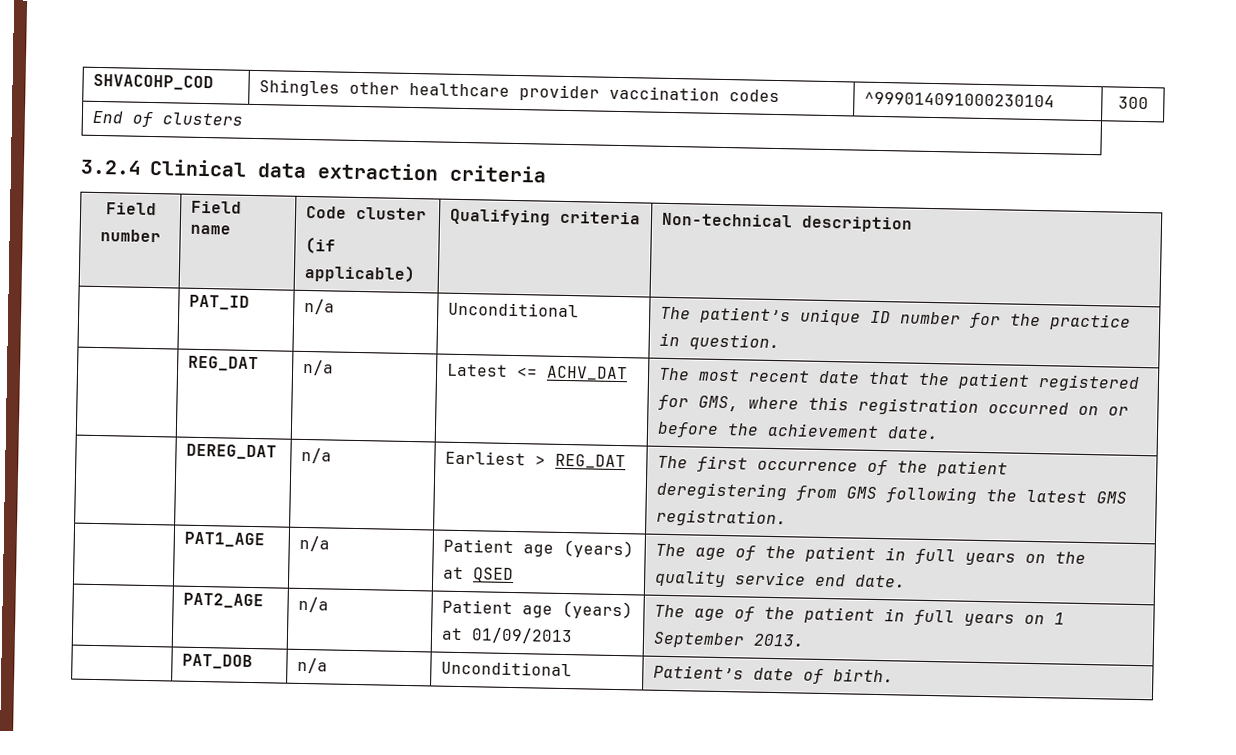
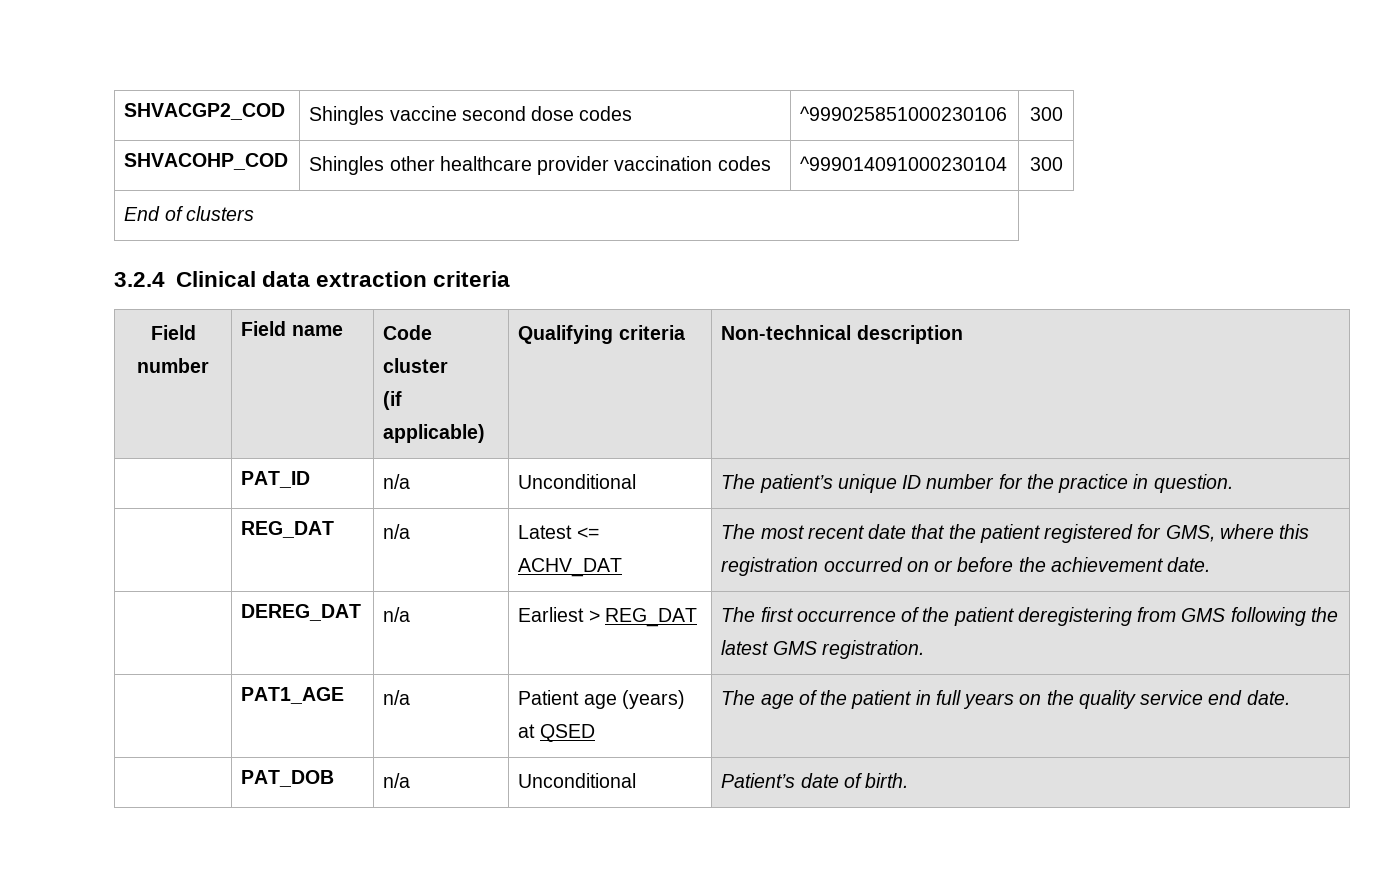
(93, 82) none -> [124,103,286,120] [309,106,633,125] [800,106,1008,121] [1029,107,1063,121] SHVACGP2_COD | Shingles vaccine second dose codes | ^999025851000230106 | 300 //
[183,592,265,609] [298,596,330,613] [442,599,634,620] [441,627,574,645] [654,604,1066,627] [653,631,806,649] // | PAT2_AGE | n/a | Patient age (years) at 01/09/2013 | The age of the patient in full years on 1 September 2013. -> (1290, 697) none

